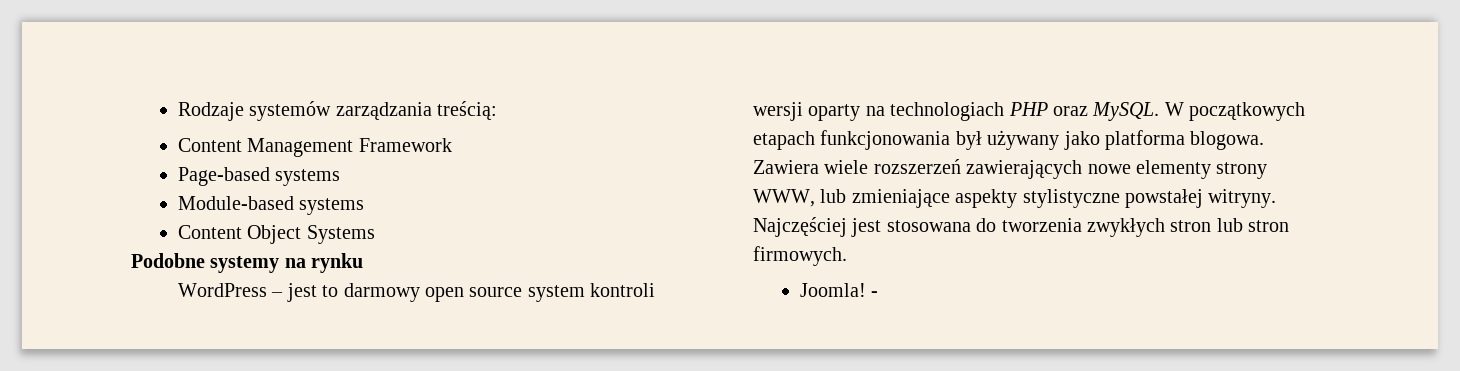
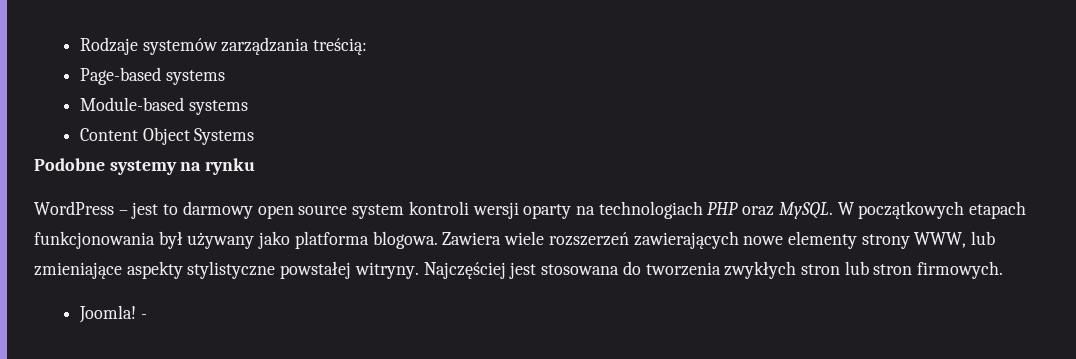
[177,138,452,157] // Content Management Framework -> (368, 46) none

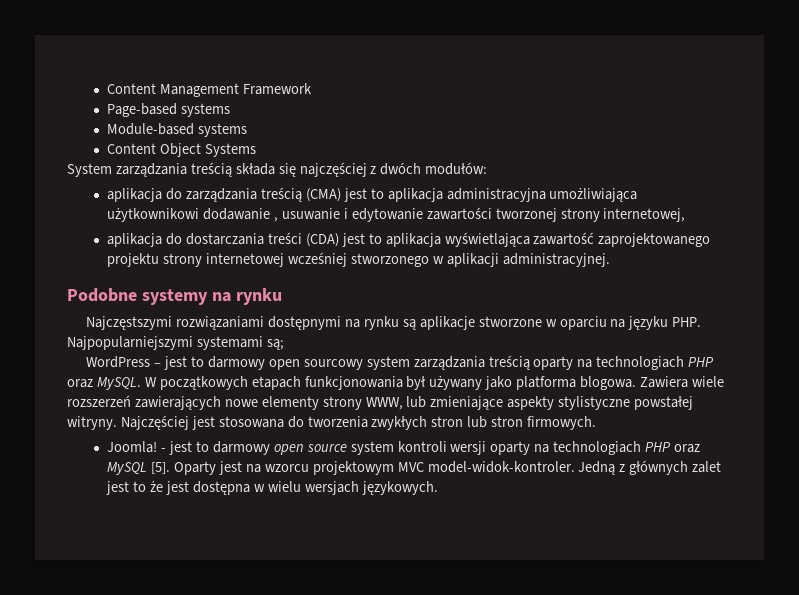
[79,37,368,55] Rodzaje systemów zarządzania treścią: -> [107,83,313,97] Content Management Framework
[34,158,256,175] Podobne systemy na rynku -> [67,162,488,177] [107,187,638,202] [107,207,686,222] [107,232,711,247] [107,252,610,267] [67,288,282,305] [86,316,702,330] [67,336,284,350] System zarządzania treścią składa się najczęściej z dwóch modułów: // aplikacja do zarządzania treścią (CMA) jest to aplikacja administracyjna umożliwiająca użytkownikowi dodawanie , usuwanie i edytowanie zawartości tworzonej strony internetowej, // aplikacja do dostarczania treści (CDA) jest to aplikacja wyświetlająca zawartość zaprojektowanego projektu strony internetowej wcześniej stworzonego w aplikacji administracyjnej. // Podobne systemy na rynku // Najczęstszymi rozwiązaniami dostępnymi na rynku są aplikacje stworzone w oparciu na języku PHP. Najpopularniejszymi systemami są;
[298,201,519,219] source system kontroli wersji -> [303,355,530,370] sourcowy system zarządzania treścią
(147, 316) none -> [169,441,700,455] [107,460,722,475] [106,481,438,495] jest to darmowy open source system kontroli wersji oparty na technologiach PHP oraz MySQL [5]. Oparty jest na wzorcu projektowym MVC model-widok-kontroler. Jedną z głównych zalet jest to że jest dostępna w wielu wersjach językowych.

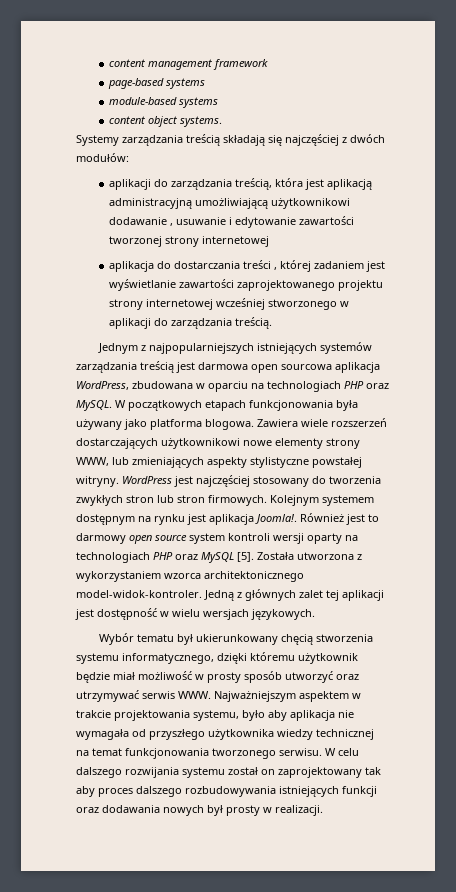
[107,83,313,97] [107,103,231,117] [107,123,248,137] [107,143,257,157] [67,162,275,177] Content Management Framework // Page-based systems // Module-based systems // Content Object Systems // System zarządzania treścią składa -> [109,59,269,70] [108,78,206,89] [109,97,219,108] [109,116,223,127] [76,134,265,146] content management framework // page-based systems // module-based systems // content object systems. // Systemy zarządzania treścią składają
[107,187,638,202] aplikacja do zarządzania treścią (CMA) jest to aplikacja administracyjna umożliwiająca -> [109,178,373,190] [109,198,269,209] aplikacji do zarządzania treścią, która jest aplikacją administracyjną umożliwiającą
[603,208,686,222] internetowej, -> [202,236,270,247] internetowej
[305,232,595,247] (CDA) jest to aplikacja wyświetlająca zawartość -> [274,260,386,272] [109,279,235,291] , której zadaniem jest wyświetlanie zawartości
[502,253,610,267] [67,288,282,305] [86,316,702,330] [67,336,284,350] [86,355,574,370] administracyjnej. // Podobne systemy na rynku // Najczęstszymi rozwiązaniami dostępnymi na rynku są aplikacje stworzone w oparciu na języku PHP. Najpopularniejszymi systemami są; // WordPress – jest to darmowy open sourcowy system zarządzania treścią oparty -> [154,317,273,329] [98,342,373,354] [76,361,380,373] [76,381,248,392] do zarządzania treścią. // Jednym z najpopularniejszych istniejących systemów zarządzania treścią jest darmowa open sourcowa aplikacja WordPress, zbudowana w oparciu
[406,376,427,390] był -> [336,400,358,411] była
[134,396,221,410] zawierających -> [76,438,240,449] dostarczających użytkownikowi
[430,396,504,410] zmieniające -> [132,457,204,468] zmieniających
[120,415,284,430] Najczęściej jest stosowana -> [122,475,309,487] WordPress jest najczęściej stosowany
[107,441,167,453] // Joomla! - -> [270,495,374,506] [76,513,344,525] Kolejnym systemem dostępnym na rynku jest aplikacja Joomla!. Również
[174,461,424,475] Oparty jest na wzorcu projektowym MVC -> [257,552,362,560] [76,571,304,582] Została utworzona z wykorzystaniem wzorca architektonicznego
[106,481,250,495] jest to że jest dostępna -> [326,590,384,601] [75,608,157,620] tej aplikacji jest dostępność
(438, 488) none -> [99,633,374,645] [76,652,358,664] [76,671,359,683] [76,690,361,702] [76,710,354,721] [76,729,374,740] [76,748,359,759] [76,767,381,778] [76,786,377,797] [76,805,323,816] // Wybór tematu był ukierunkowany chęcią stworzenia systemu informatycznego, dzięki któremu użytkownik będzie miał możliwość w prosty sposób utworzyć oraz utrzymywać serwis WWW. Najważniejszym aspektem w trakcie projektowania systemu, było aby aplikacja nie wymagała od przyszłego użytkownika wiedzy technicznej na temat funkcjonowania tworzonego serwisu. W celu dalszego rozwijania systemu został on zaprojektowany tak aby proces dalszego rozbudowywania istniejących funkcji oraz dodawania nowych był prosty w realizacji.

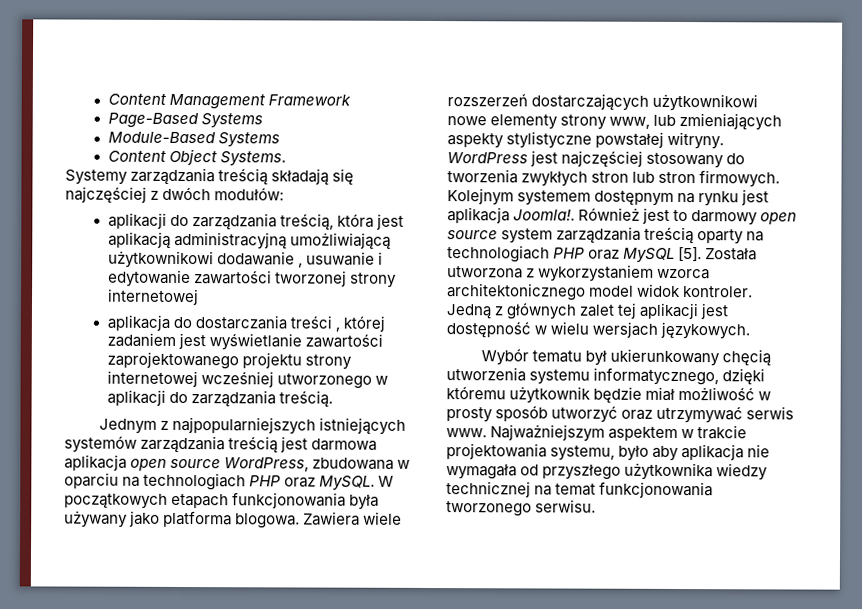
[109,59,269,70] [108,78,206,89] [109,97,219,108] [109,116,223,127] content management framework // page-based systems // module-based systems // content object systems. -> [107,93,351,110] [107,112,263,129] [107,131,280,148] [107,148,286,167] Content Management Framework // Page-Based Systems // Module-Based Systems // Content Object Systems.
[268,299,338,310] stworzonego -> [276,373,372,389] utworzonego
[251,362,380,373] open sourcowa aplikacja -> [64,454,222,471] aplikacja open source
[76,457,109,466] WWW, -> [609,116,651,129] www,
[228,533,304,544] kontroli wersji -> [556,226,695,245] zarządzania treścią
[76,590,202,598] model-widok-kontroler. -> [589,283,754,298] model widok kontroler.
[316,634,374,642] stworzenia -> [446,367,526,382] utworzenia
[178,691,211,699] WWW. -> [446,428,487,438] www.
[325,748,359,756] [76,767,381,778] [76,786,377,797] [76,805,323,816] W celu dalszego rozwijania systemu został on zaprojektowany tak aby proces dalszego rozbudowywania istniejących funkcji oraz dodawania nowych był prosty w realizacji. -> (597, 506) none

